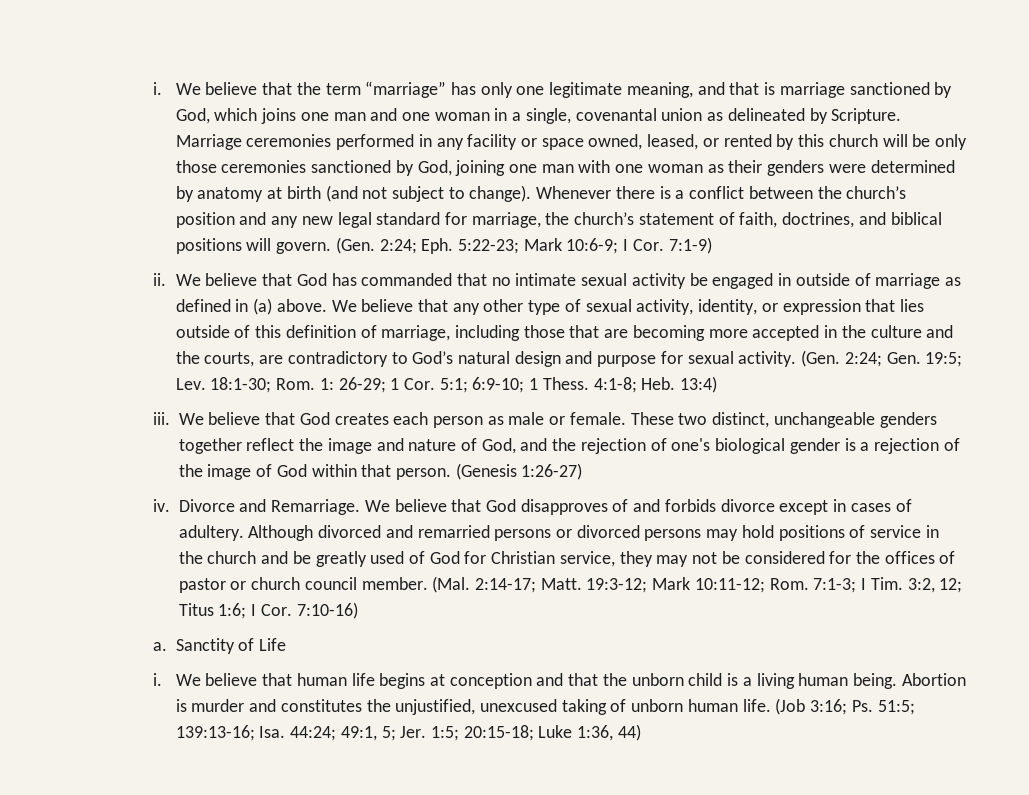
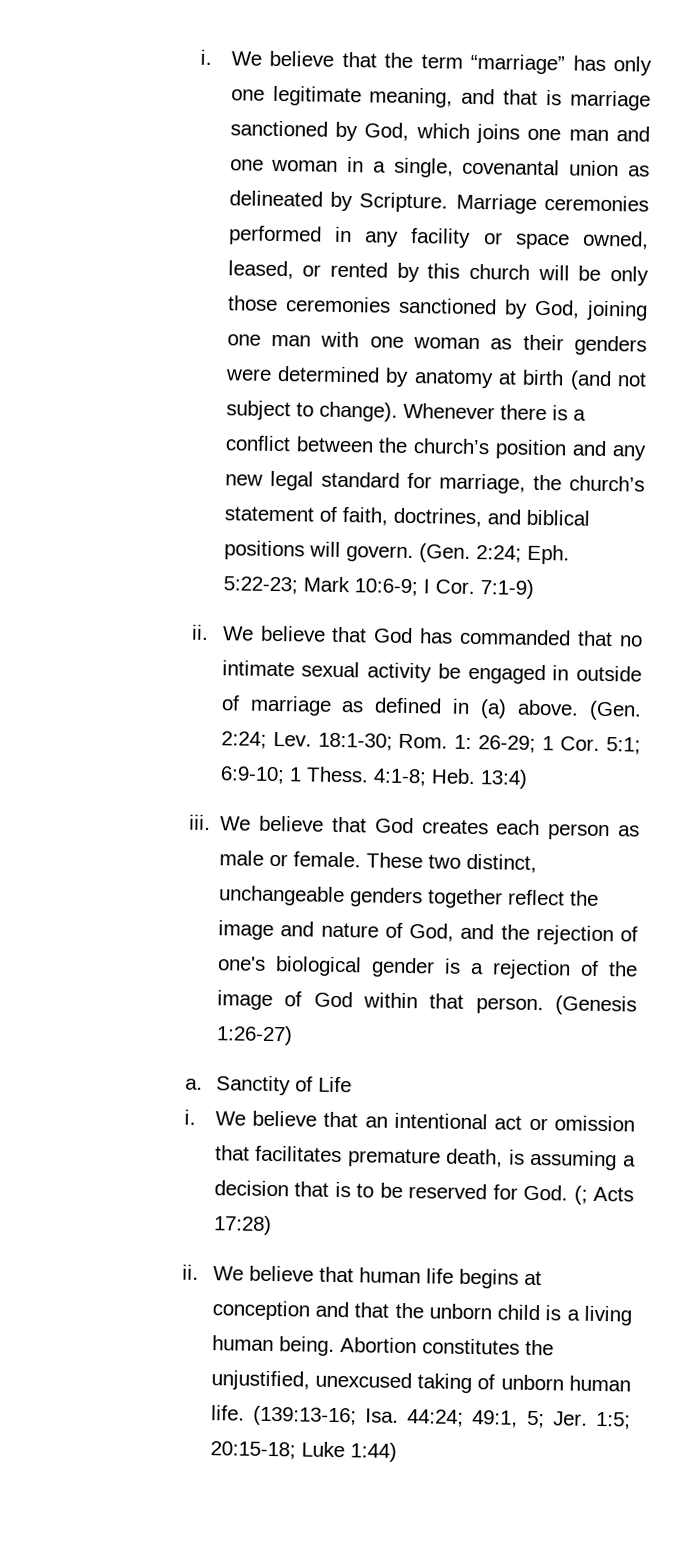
[331,299,924,315] [175,325,954,341] [175,350,963,367] We believe that any other type of sexual activity, identity, or expression that lies outside of this definition of marriage, including those that are becoming more accepted in the culture and the courts, are contradictory to God’s natural design and purpose for sexual activity. (Gen. 2:24; Gen. 19:5; -> [589,700,643,721] [220,731,267,749] (Gen. 2:24;
[152,499,912,515] [178,525,939,541] [178,551,956,567] [178,576,963,593] [178,602,358,619] [152,638,287,654] [152,673,162,686] iv. Divorce and Remarriage. We believe that God disapproves of and forbids divorce except in cases of adultery. Although divorced and remarried persons or divorced persons may hold positions of service in the church and be greatly used of God for Christian service, they may not be considered for the offices of pastor or church council member. (Mal. 2:14-17; Matt. 19:3-12; Mark 10:11-12; Rom. 7:1-3; I Tim. 3:2, 12; Titus 1:6; I Cor. 7:10-16) // a. Sanctity of Life // i. -> [184,1075,352,1096] [183,1109,635,1132] [214,1145,636,1171] [213,1180,634,1205] [212,1215,272,1235] [181,1264,199,1280] a. Sanctity of Life // i. We believe that an intentional act or omission that facilitates premature death, is assuming a decision that is to be reserved for God. (; Acts 17:28) // ii.
[175,699,277,712] is murder and -> (417, 1345) none
[775,698,915,715] [175,725,255,741] (Job 3:16; Ps. 51:5; 139:13-16; -> [252,1405,357,1427] (139:13-16;
[577,724,641,741] 1:36, 44) -> [349,1442,397,1462] 1:44)

